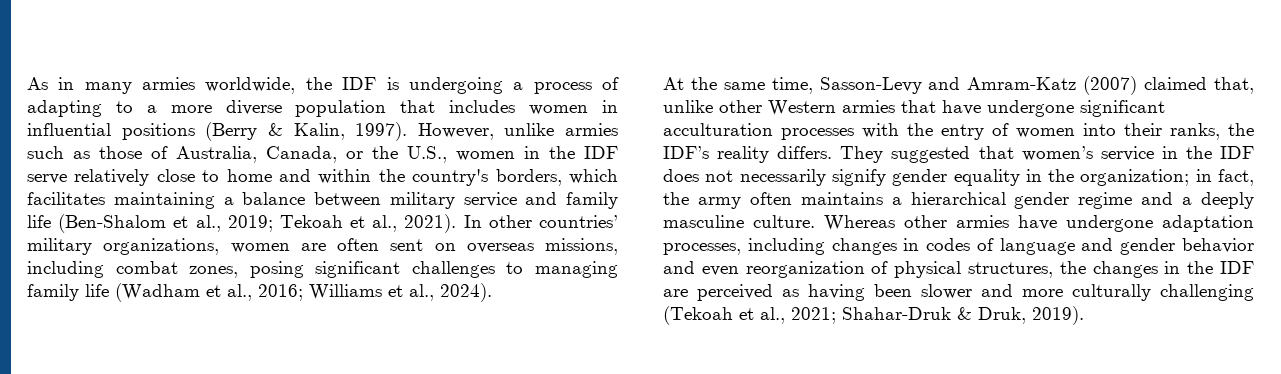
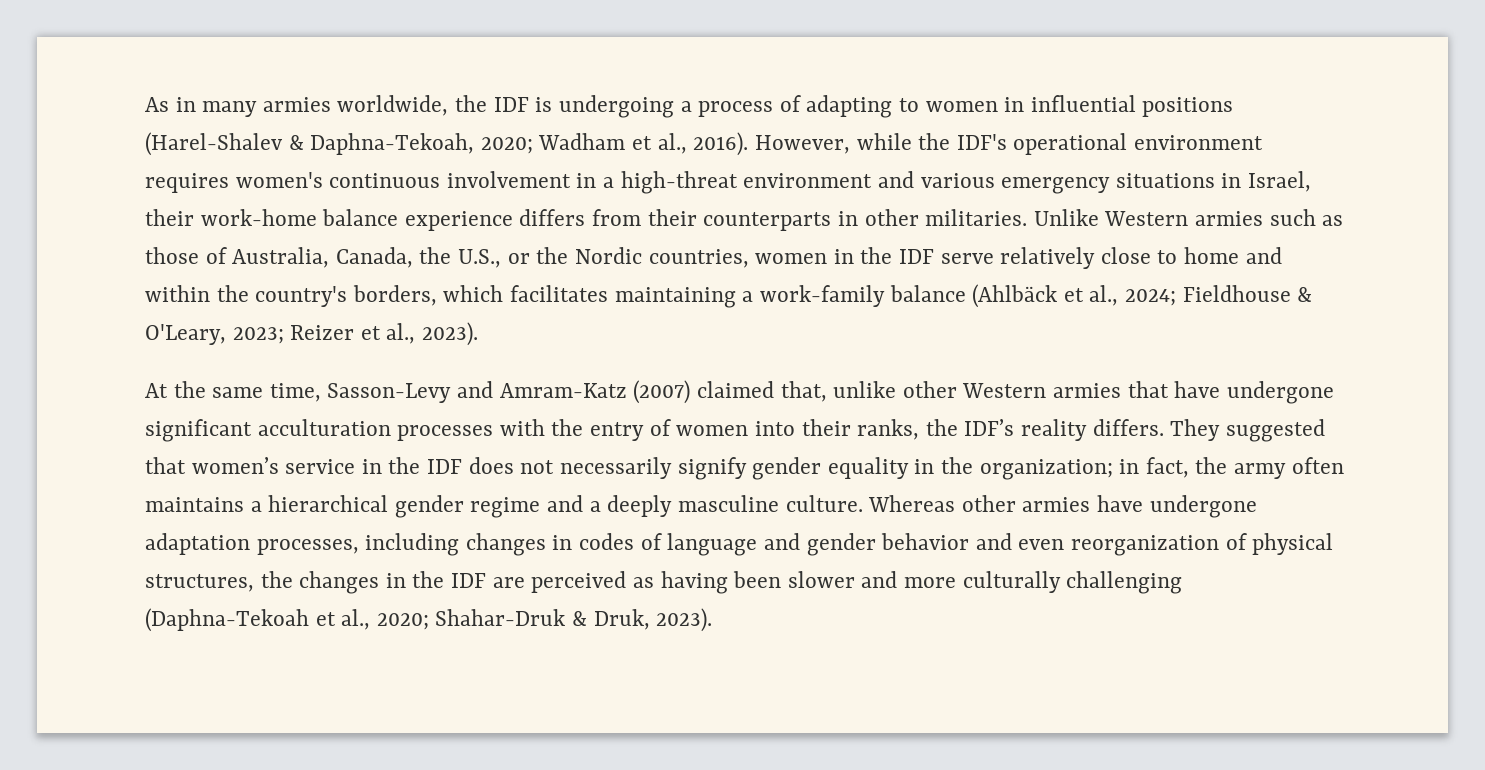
[146,100,619,117] [27,122,555,141] a more diverse population that includes women in influential positions (Berry & Kalin, 1997). However, unlike -> [925,95,1234,117] [145,132,1263,156] [145,171,1311,194] [145,209,1189,231] women in influential positions (Harel-Shalev & Daphna-Tekoah, 2020; Wadham et al., 2016). However, while the IDF's operational environment requires women's continuous involvement in a high-threat environment and various emergency situations in Israel, their work-home balance experience differs from their counterparts in other militaries. Unlike Western
[346,146,447,163] or the U.S., -> [419,247,749,268] the U.S., or the Nordic countries,
[242,192,618,209] [27,214,618,233] [27,238,618,255] [27,261,618,278] [27,283,492,302] balance between military service and family life (Ben-Shalom et al., 2019; Tekoah et al., 2021). In other countries’ military organizations, women are often sent on overseas missions, including combat zones, posing significant challenges to managing family life (Wadham et al., 2016; Williams et al., 2024). -> [759,284,1313,308] [145,322,479,346] work-family balance (Ahlbäck et al., 2024; Fieldhouse & O'Leary, 2023; Reizer et al., 2023).
[663,306,836,325] (Tekoah et al., 2021; -> [145,608,429,632] (Daphna-Tekoah et al., 2020;
[1032,306,1084,325] 2019). -> [656,608,713,632] 2023).

